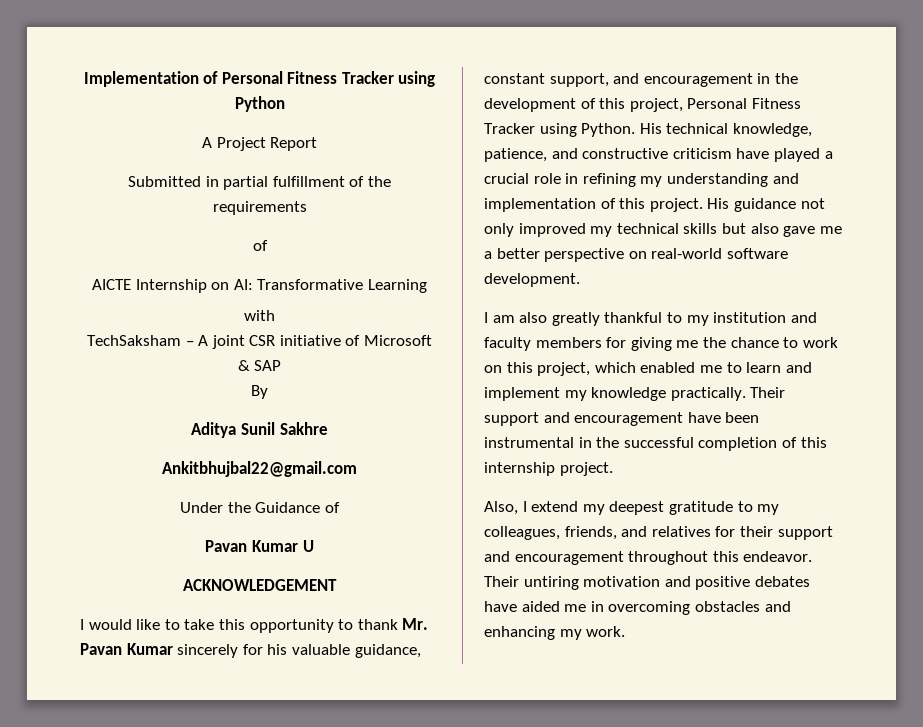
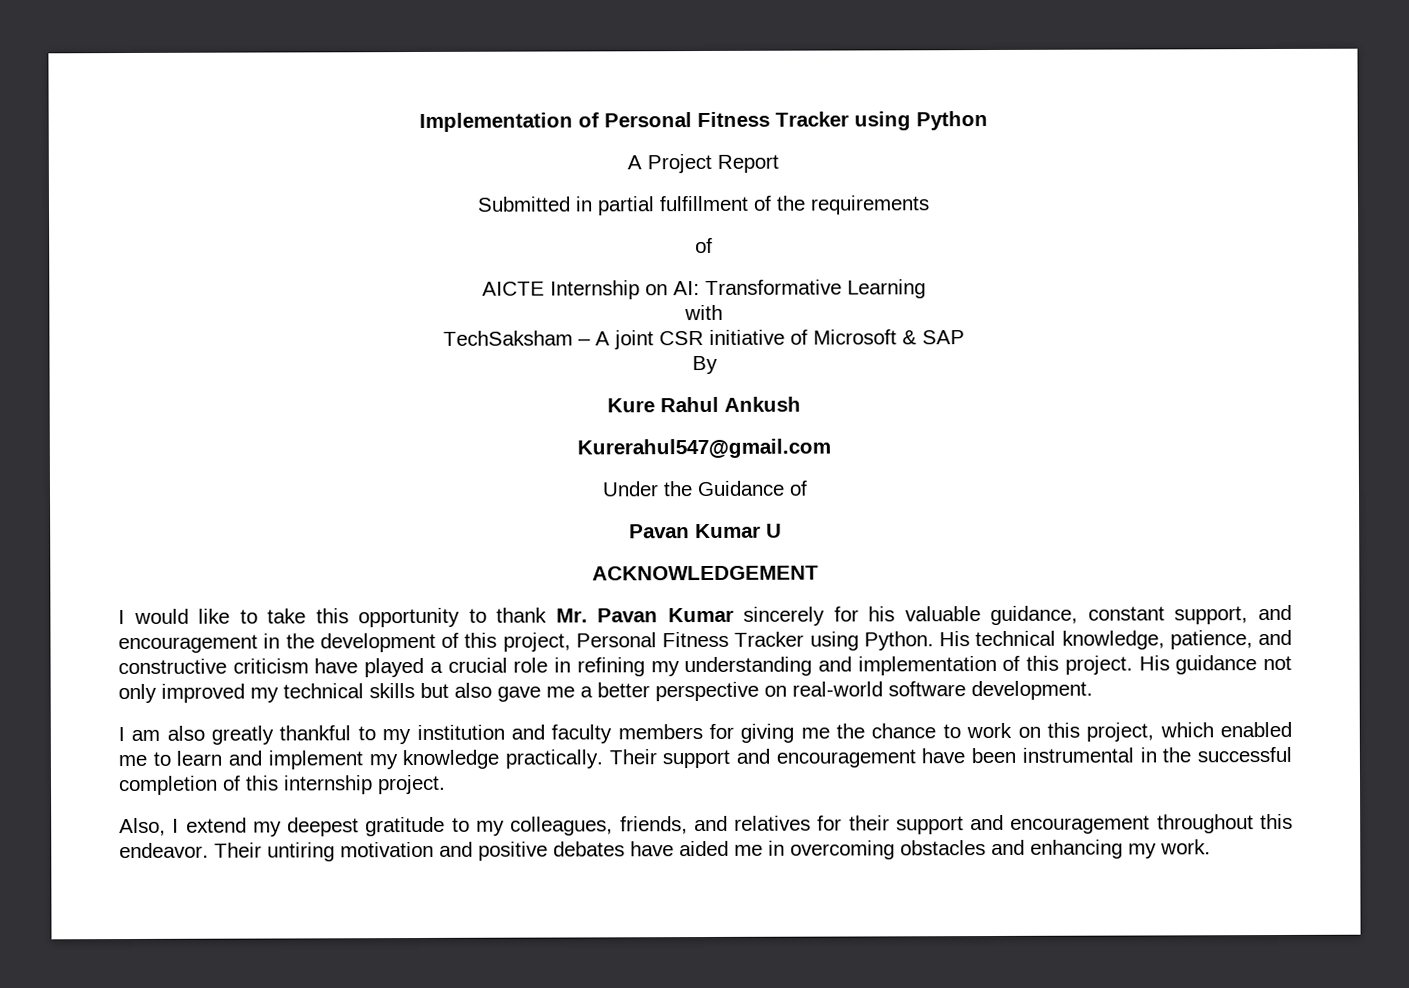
[191,422,328,438] [162,461,357,477] Aditya Sunil Sakhre // Ankitbhujbal22@gmail.com -> [607,396,801,413] [577,438,831,459] Kure Rahul Ankush // Kurerahul547@gmail.com

